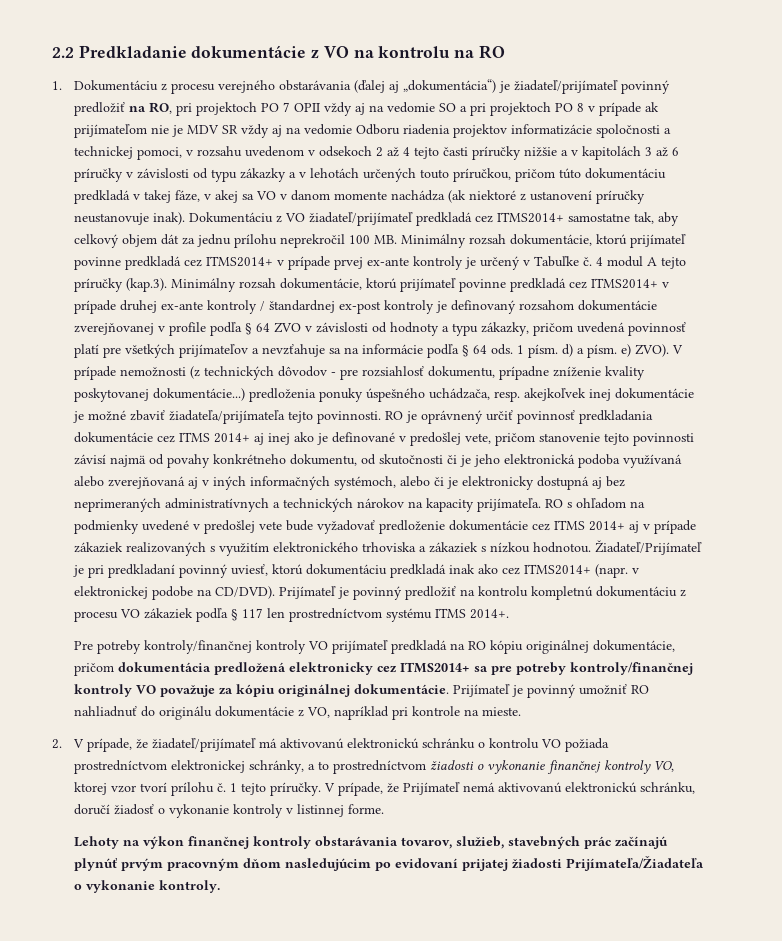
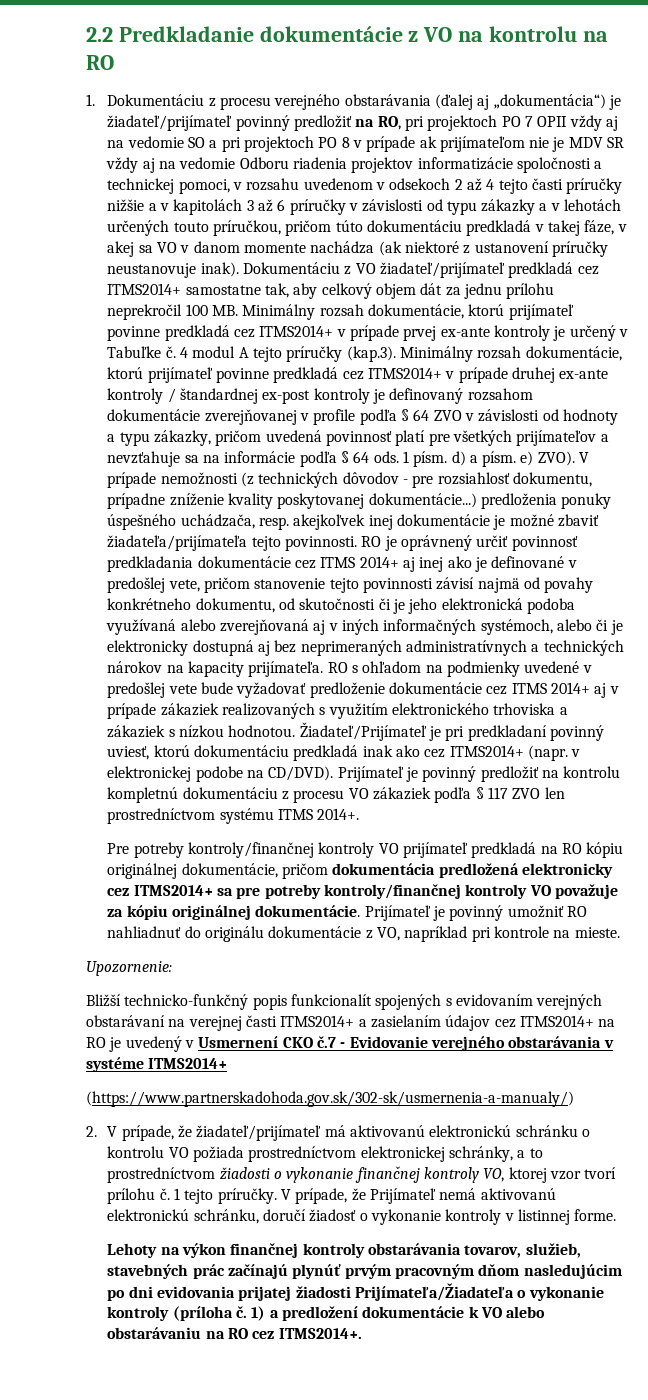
(264, 613) none -> [512,788,541,799] ZVO
(522, 711) none -> [86,961,172,976] [86,994,603,1010] [86,1015,616,1031] [86,1036,614,1052] [86,1057,228,1072] [86,1091,574,1107] // Upozornenie: // Bližší technicko-funkčný popis funkcionalít spojených s evidovaním verejných obstarávaní na verejnej časti ITMS2014+ a zasielaním údajov cez ITMS2014+ na RO je uvedený v Usmernení CKO č.7 - Evidovanie verejného obstarávania v systéme ITMS2014+ // (https://www.partnerskadohoda.gov.sk/302-sk/usmernenia-a-manualy/)
[395,858,459,868] evidovaní -> [128,1286,235,1298] dni evidovania
[159,880,221,893] kontroly. -> [107,1306,546,1321] [107,1327,362,1339] kontroly (príloha č. 1) a predložení dokumentácie k VO alebo obstarávaniu na RO cez ITMS2014+.

